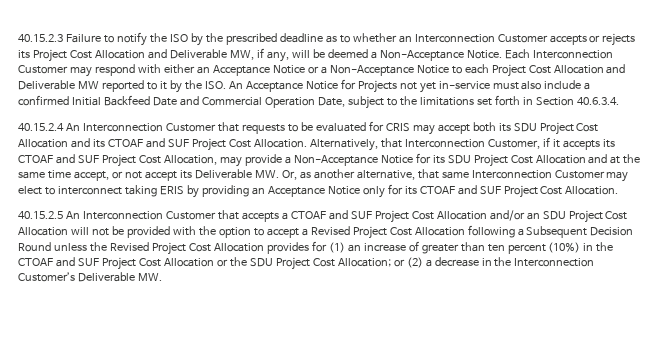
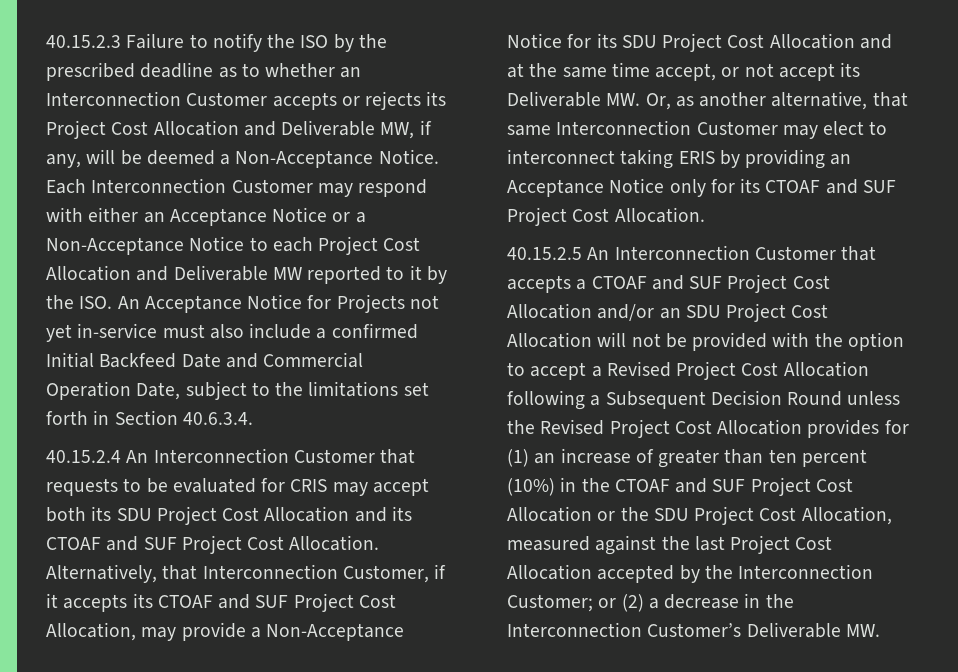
[337,258,391,267] Allocation; -> [801,506,892,525] [507,535,833,555] [507,564,874,583] [507,594,593,612] Allocation, measured against the last Project Cost Allocation accepted by the Interconnection Customer;

